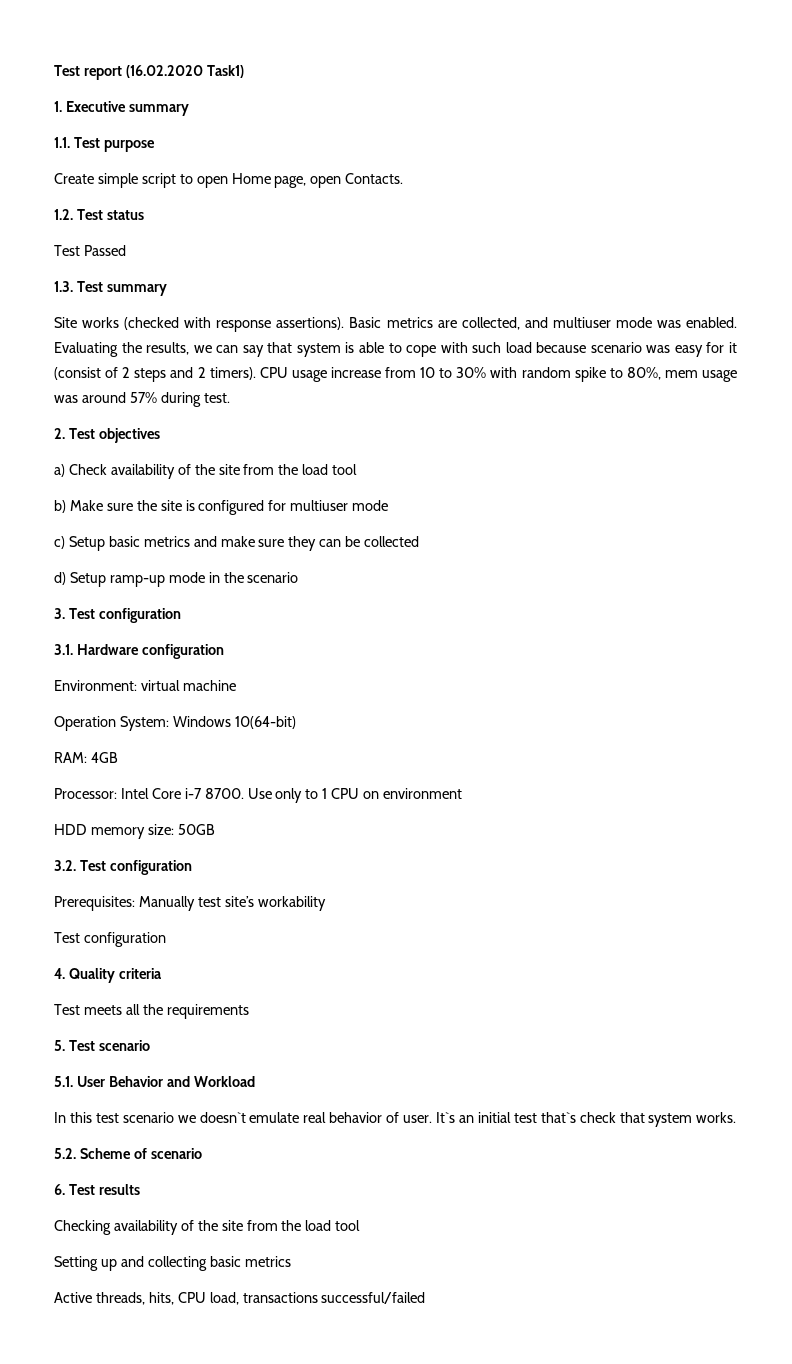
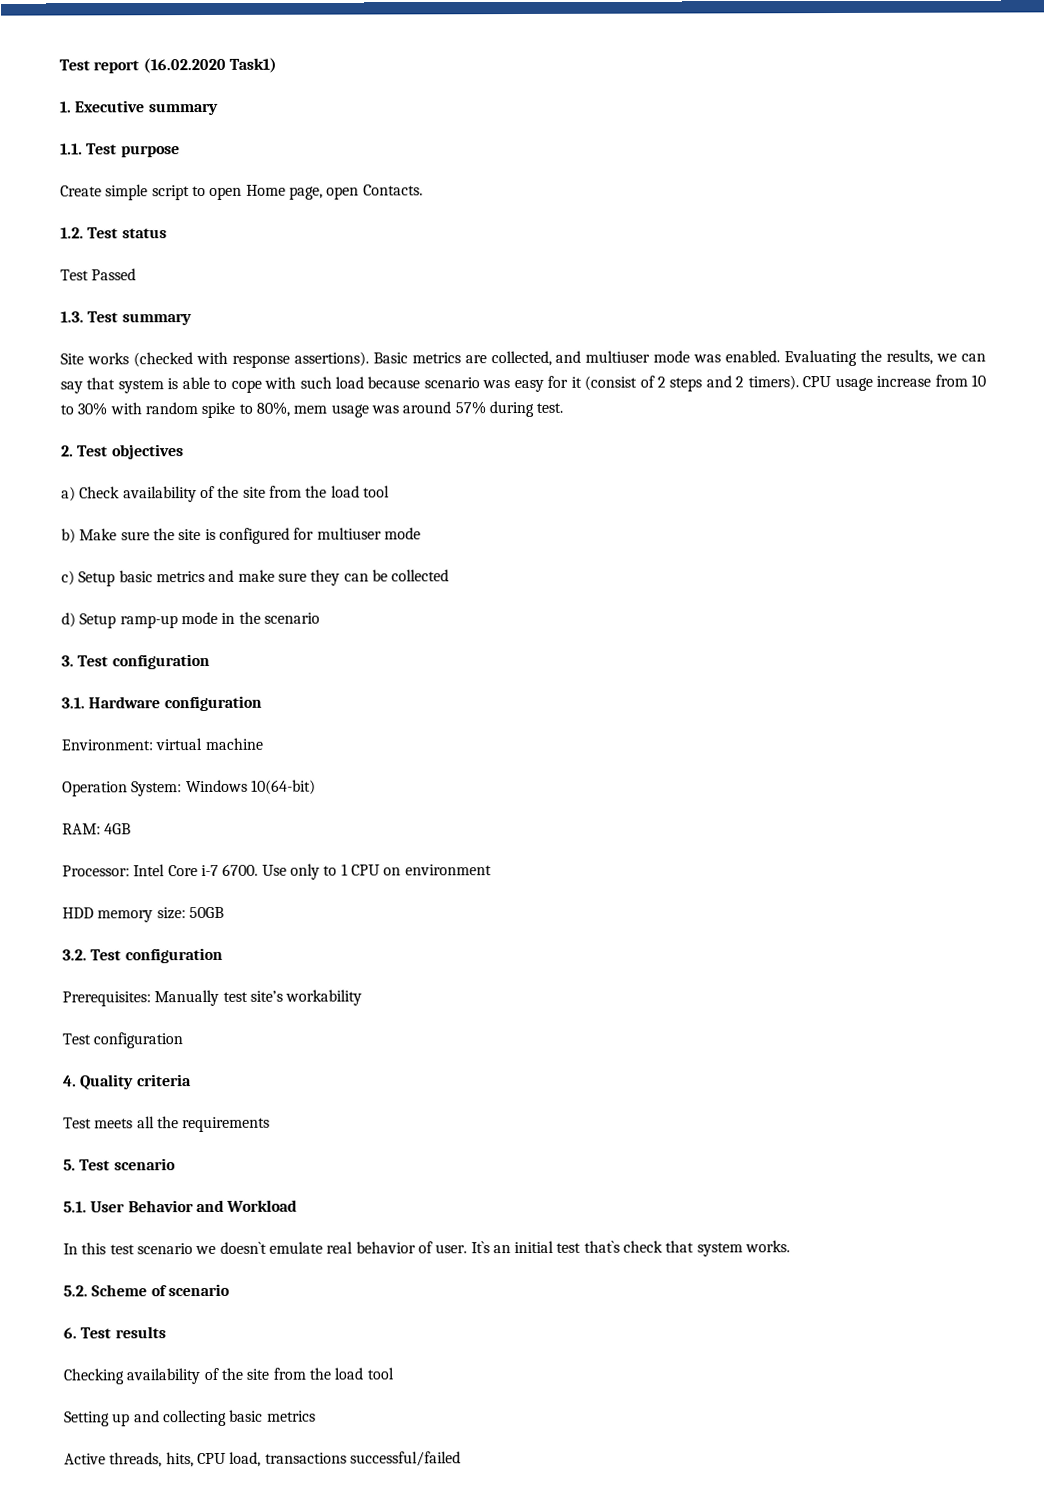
[204,788,244,799] 8700. -> [222,863,259,876] 6700.

